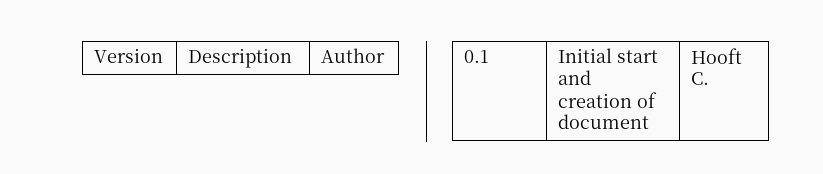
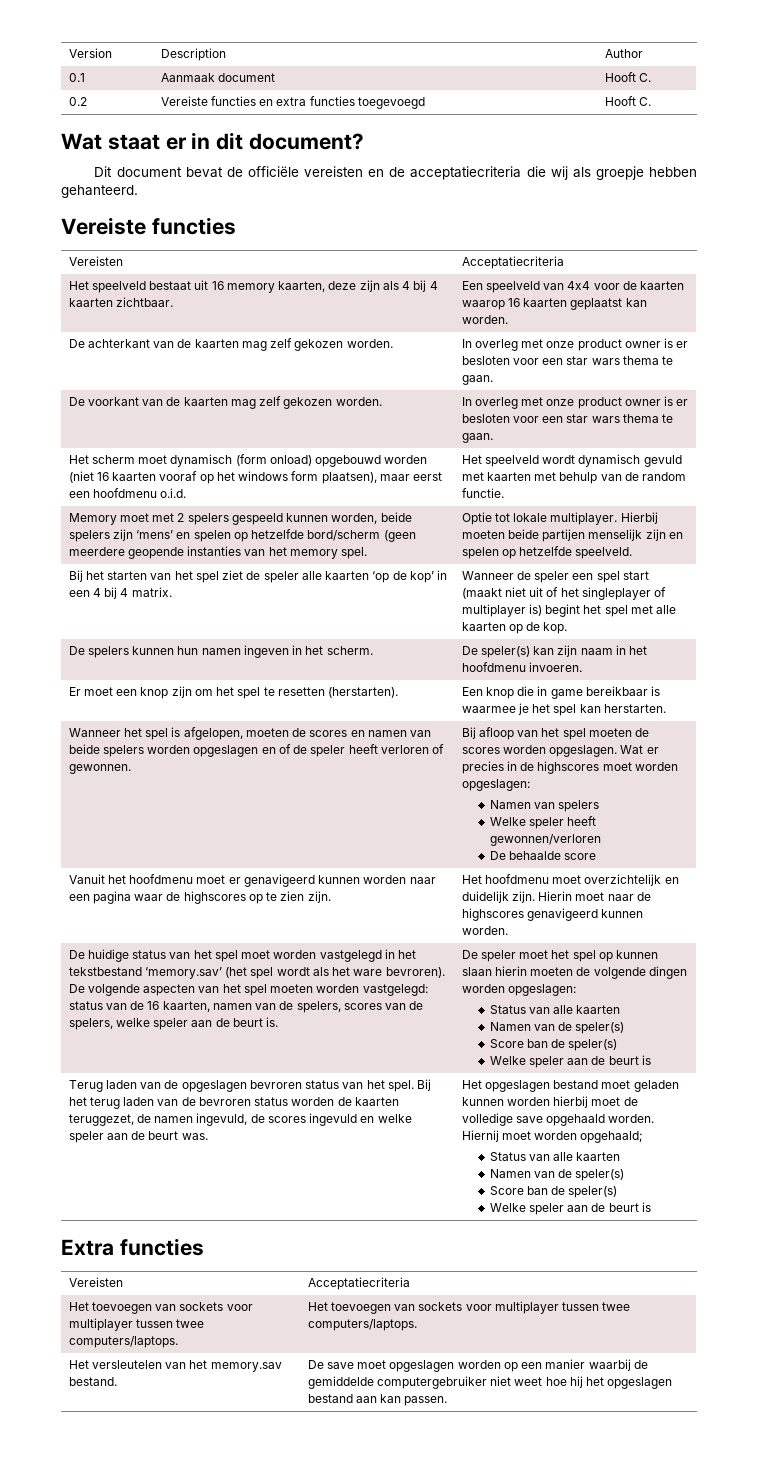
[558,48,659,63] [558,70,592,85] [558,92,658,108] [558,114,650,129] [691,48,743,64] [691,72,710,85] Initial start and creation of document | Hooft C. -> [160,73,275,82] [604,72,651,82] [68,97,87,106] [160,96,425,109] [604,96,651,106] [61,132,365,150] [94,166,697,180] [61,185,138,198] [61,217,236,235] [68,256,123,266] [461,256,564,269] [68,280,438,293] [68,297,173,307] [461,281,685,293] [461,298,647,310] [461,315,508,324] [68,338,393,351] [461,338,689,351] [461,356,674,365] [461,375,493,385] [68,396,382,409] [461,396,689,409] [461,414,674,423] [461,433,493,443] [68,454,428,467] [68,471,443,484] [68,488,187,498] [461,454,682,467] [461,472,687,484] [461,488,504,498] [68,512,412,525] [68,529,416,542] [68,546,368,559] [461,512,658,525] [461,529,683,542] [461,546,633,559] [68,570,448,583] [68,587,172,599] [461,571,649,583] [461,587,667,600] [461,604,677,617] [461,622,568,634] [68,645,373,658] [461,645,648,658] [461,662,582,672] [68,686,399,699] [461,686,661,699] [461,703,666,716] [68,727,432,740] [68,744,445,757] [68,764,131,774] [461,727,650,740] [461,745,659,757] [461,761,678,774] [461,779,530,791] [489,800,600,812] [489,816,597,829] [489,834,601,846] [489,851,597,860] [68,874,436,887] [68,891,331,904] [461,874,679,886] [461,891,651,903] [461,908,644,921] [461,926,508,935] [68,949,417,962] [68,967,445,979] [68,984,428,996] [68,1001,424,1013] [68,1017,279,1030] [461,950,659,962] [461,966,687,979] [461,984,576,996] [489,1005,621,1014] [489,1022,625,1034] [489,1039,618,1051] [489,1055,651,1068] [68,1079,432,1092] [68,1097,399,1109] [68,1113,412,1126] [68,1131,208,1143] [461,1080,679,1092] [461,1096,638,1108] [461,1113,655,1126] [461,1130,644,1143] [489,1152,621,1161] [489,1169,625,1181] [489,1186,618,1198] [489,1202,651,1215] [61,1238,204,1256] [68,1277,123,1287] [307,1277,410,1290] [68,1302,253,1314] [68,1318,205,1331] [68,1336,178,1348] [307,1301,631,1314] [307,1319,417,1331] [68,1360,282,1372] [68,1377,117,1386] [307,1359,648,1372] [307,1376,673,1389] [307,1394,448,1406] Aanmaak document | Hooft C. // 0.2 | Vereiste functies en extra functies toegevoegd | Hooft C. // Wat staat er in dit document? // Dit document bevat de officiële vereisten en de acceptatiecriteria die wij als groepje hebben gehanteerd. // Vereiste functies // Vereisten | Acceptatiecriteria // Het speelveld bestaat uit 16 memory kaarten, deze zijn als 4 bij 4 kaarten zichtbaar. | Een speelveld van 4x4 voor de kaarten waarop 16 kaarten geplaatst kan worden. // De achterkant van de kaarten mag zelf gekozen worden. | In overleg met onze product owner is er besloten voor een star wars thema te gaan. // De voorkant van de kaarten mag zelf gekozen worden. | In overleg met onze product owner is er besloten voor een star wars thema te gaan. // Het scherm moet dynamisch (form onload) opgebouwd worden (niet 16 kaarten vooraf op het windows form plaatsen), maar eerst een hoofdmenu o.i.d. | Het speelveld wordt dynamisch gevuld met kaarten met behulp van de random functie. // Memory moet met 2 spelers gespeeld kunnen worden, beide spelers zijn ‘mens’ en spelen op hetzelfde bord/scherm (geen meerdere geopende instanties van het memory spel. | Optie tot lokale multiplayer. Hierbij moeten beide partijen menselijk zijn en spelen op hetzelfde speelveld. // Bij het starten van het spel ziet de speler alle kaarten ‘op de kop’ in een 4 bij 4 matrix. | Wanneer de speler een spel start (maakt niet uit of het singleplayer of multiplayer is) begint het spel met alle kaarten op de kop. // De spelers kunnen hun namen ingeven in het scherm. | De speler(s) kan zijn naam in het hoofdmenu invoeren. // Er moet een knop zijn om het spel te resetten (herstarten). | Een knop die in game bereikbaar is waarmee je het spel kan herstarten. // Wanneer het spel is afgelopen, moeten de scores en namen van beide spelers worden opgeslagen en of de speler heeft verloren of gewonnen. | Bij afloop van het spel moeten de scores worden opgeslagen. Wat er precies in de highscores moet worden opgeslagen: // Namen van spelers // Welke speler heeft gewonnen/verloren // De behaalde score // Vanuit het hoofdmenu moet er genavigeerd kunnen worden naar een pagina waar de highscores op te zien zijn. | Het hoofdmenu moet overzichtelijk en duidelijk zijn. Hierin moet naar de highscores genavigeerd kunnen worden. // De huidige status van het spel moet worden vastgelegd in het tekstbestand ‘memory.sav’ (het spel wordt als het ware bevroren). De volgende aspecten van het spel moeten worden vastgelegd: status van de 16 kaarten, namen van de spelers, scores van de spelers, welke speler aan de beurt is. | De speler moet het spel op kunnen slaan hierin moeten de volgende dingen worden opgeslagen: // Status van alle kaarten // Namen van de speler(s) // Score ban de speler(s) // Welke speler aan de beurt is // Terug laden van de opgeslagen bevroren status van het spel. Bij het terug laden van de bevroren status worden de kaarten teruggezet, de namen ingevuld, de scores ingevuld en welke speler aan de beurt was. | Het opgeslagen bestand moet geladen kunnen worden hierbij moet de volledige save opgehaald worden. Hiernij moet worden opgehaald; // Status van alle kaarten // Namen van de speler(s) // Score ban de speler(s) // Welke speler aan de beurt is // Extra functies // Vereisten | Acceptatiecriteria // Het toevoegen van sockets voor multiplayer tussen twee computers/laptops. | Het toevoegen van sockets voor multiplayer tussen twee computers/laptops. // Het versleutelen van het memory.sav bestand. | De save moet opgeslagen worden op een manier waarbij de gemiddelde computergebruiker niet weet hoe hij het opgeslagen bestand aan kan passen.

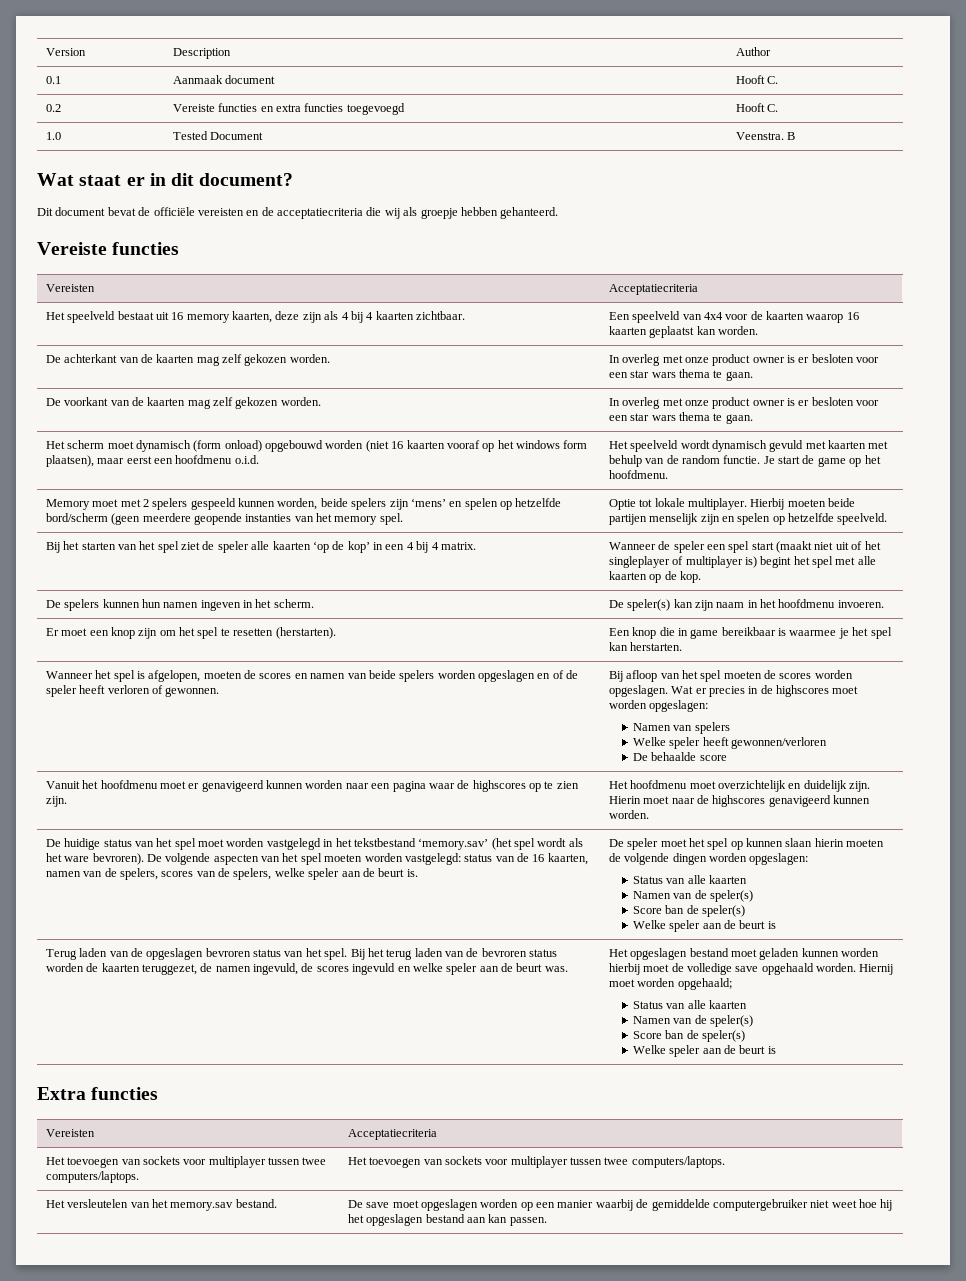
(651, 101) none -> [45,132,61,140] [172,131,264,140] [735,132,796,140] // 1.0 | Tested Document | Veenstra. B
(504, 493) none -> [763,455,881,467] [608,470,668,479] Je start de game op het hoofdmenu.

